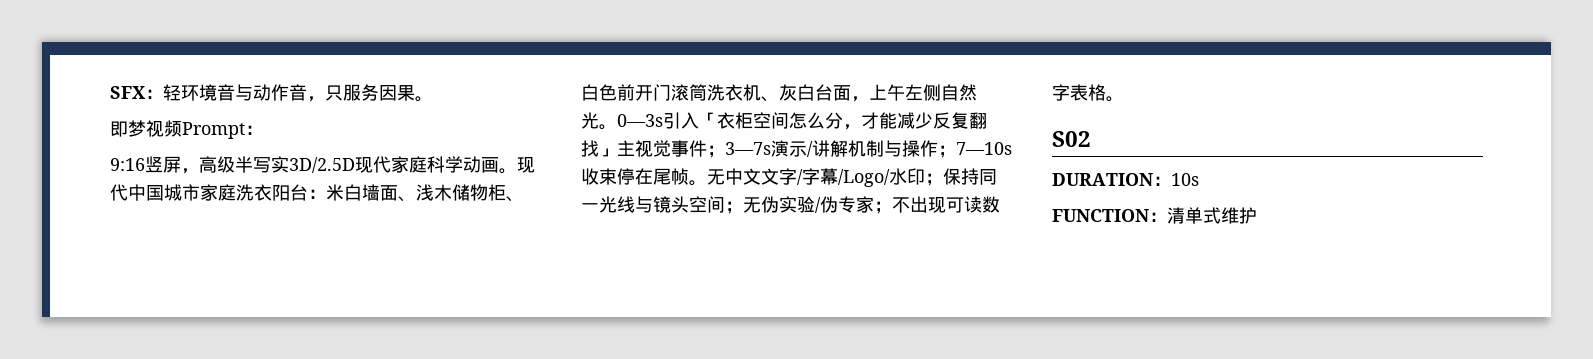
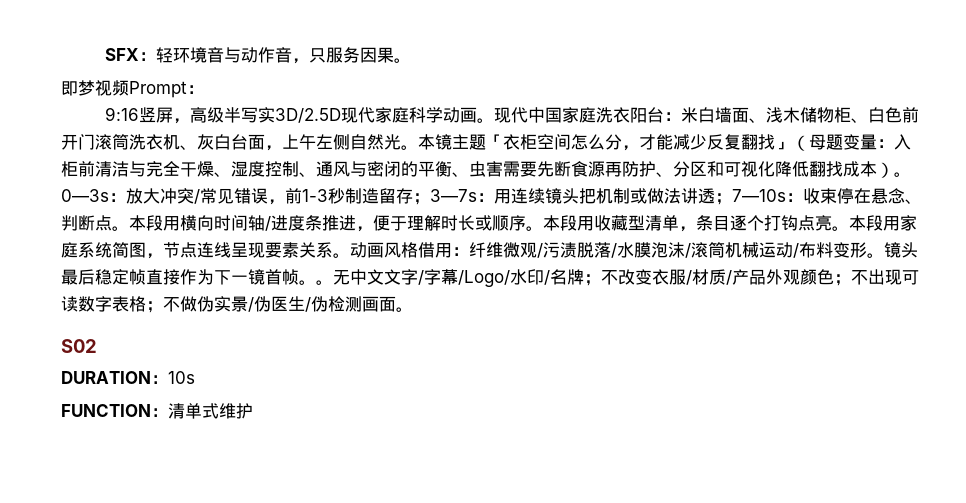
[164,184,200,201] 城市 -> (563, 115) none
[617,112,699,129] 0—3s引入 -> [418,134,486,150] 本镜主题
[617,140,1012,158] [581,168,689,185] 主视觉事件；3—7s演示/讲解机制与操作；7—10s收束停在尾帧 -> [792,134,911,151] [61,161,911,178] [61,188,922,205] [61,215,917,232] [61,242,918,259] [61,269,316,285] （母题变量：入柜前清洁与完全干燥、湿度控制、通风与密闭的平衡、虫害需要先断食源再防护、分区和可视化降低翻找成本）。0—3s：放大冲突/常见错误，前1-3秒制造留存；3—7s：用连续镜头把机制或做法讲透；7—10s：收束停在悬念、判断点。本段用横向时间轴/进度条推进，便于理解时长或顺序。本段用收藏型清单，条目逐个打钩点亮。本段用家庭系统简图，节点连线呈现要素关系。动画风格借用：纤维微观/污渍脱落/水膜泡沫/滚筒机械运动/布料变形。镜头最后稳定帧直接作为下一镜首帧。
[925,168,997,186] [581,196,874,214] ；保持同一光线与镜头空间；无伪实验/伪专家 -> [544,269,834,286] /名牌；不改变衣服/材质/产品外观颜色
(1106, 92) none -> [146,296,396,313] ；不做伪实景/伪医生/伪检测画面

